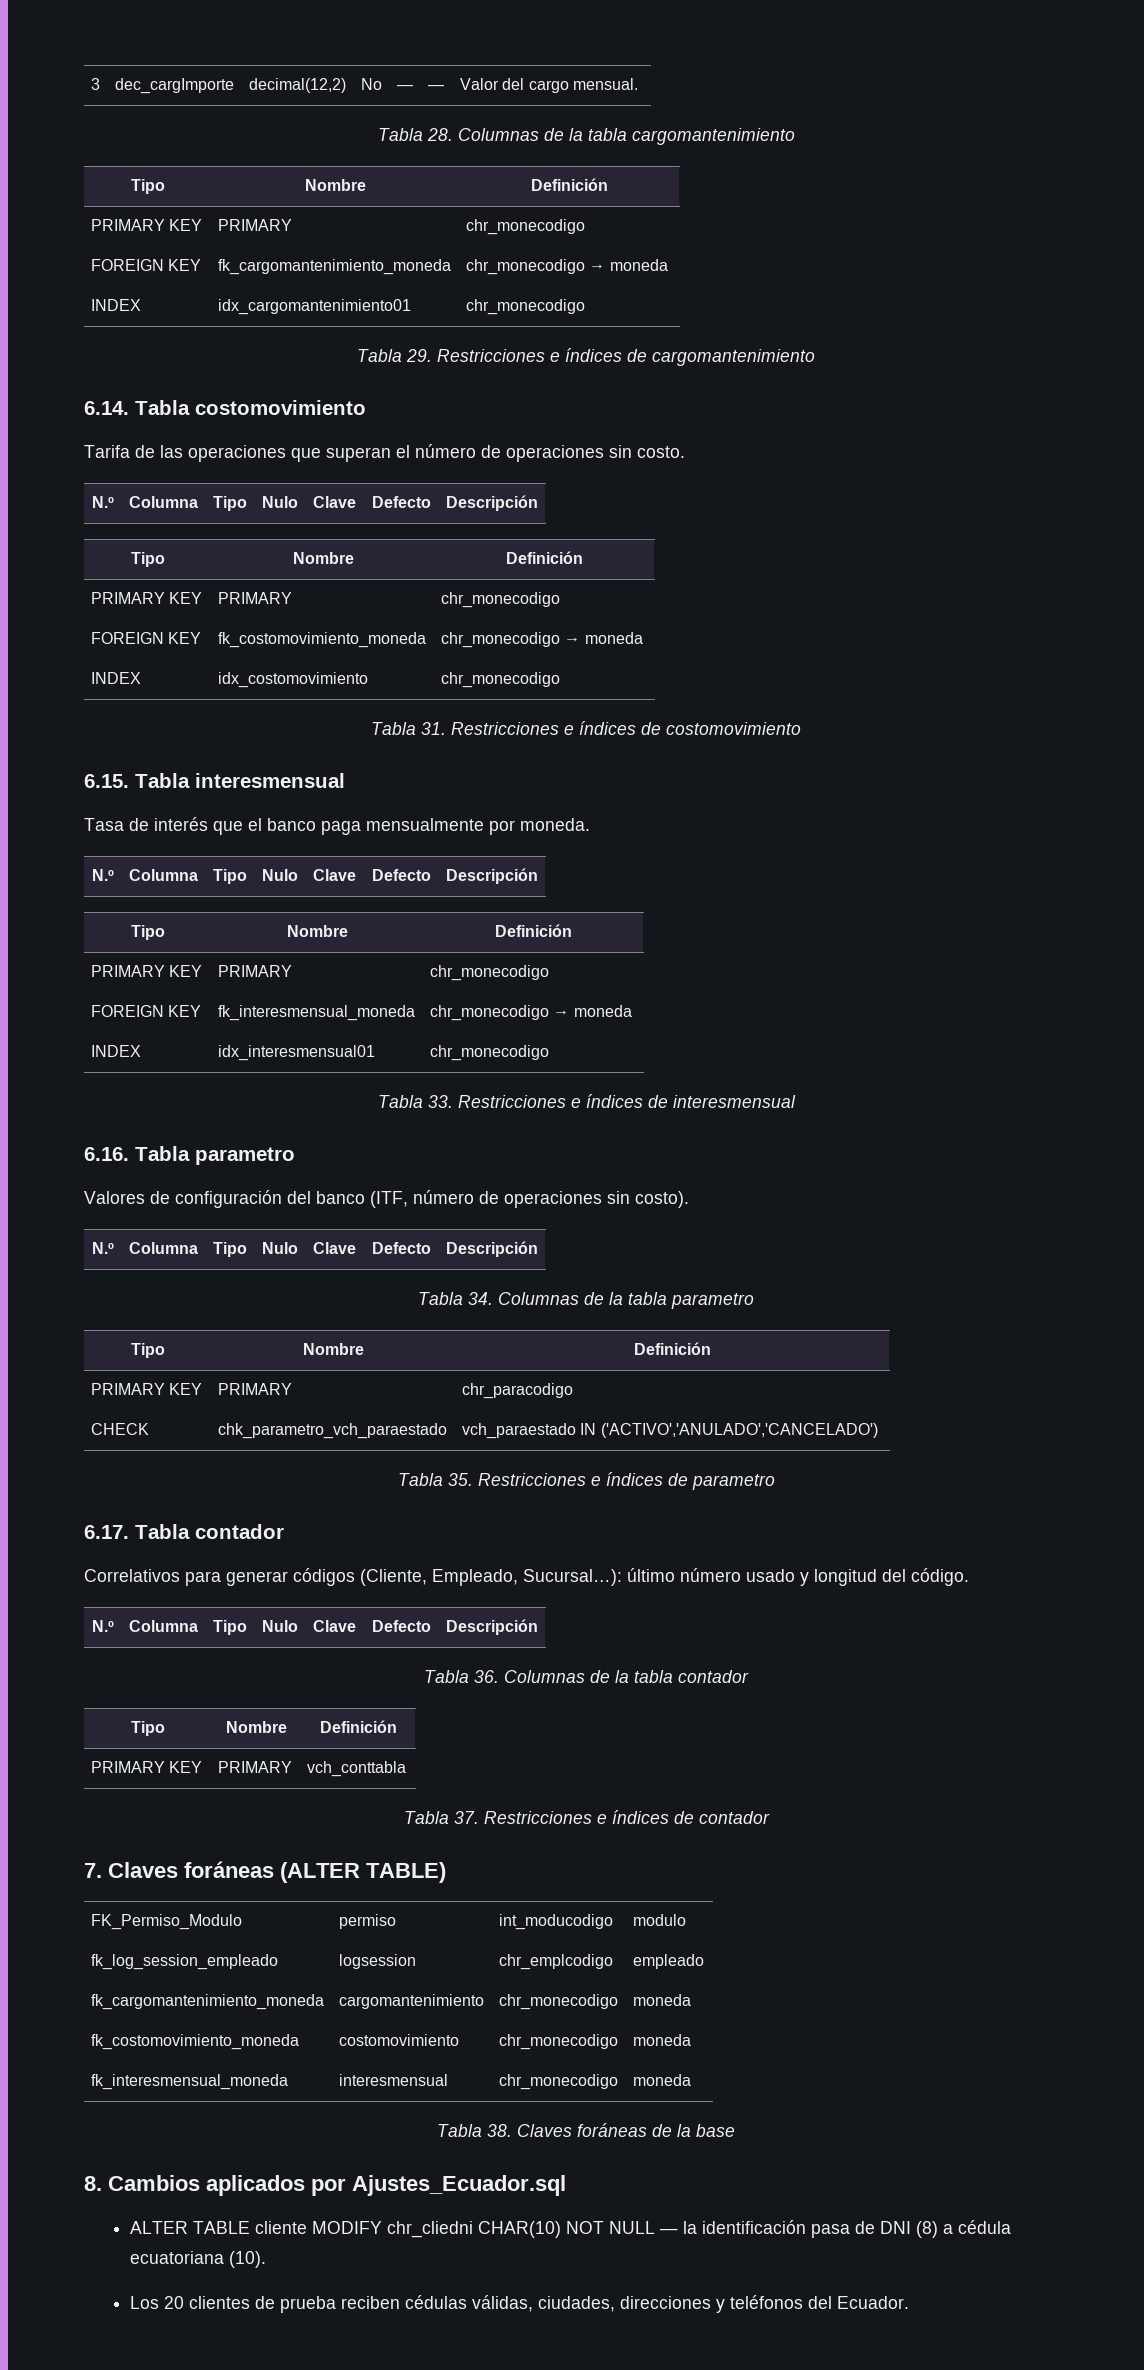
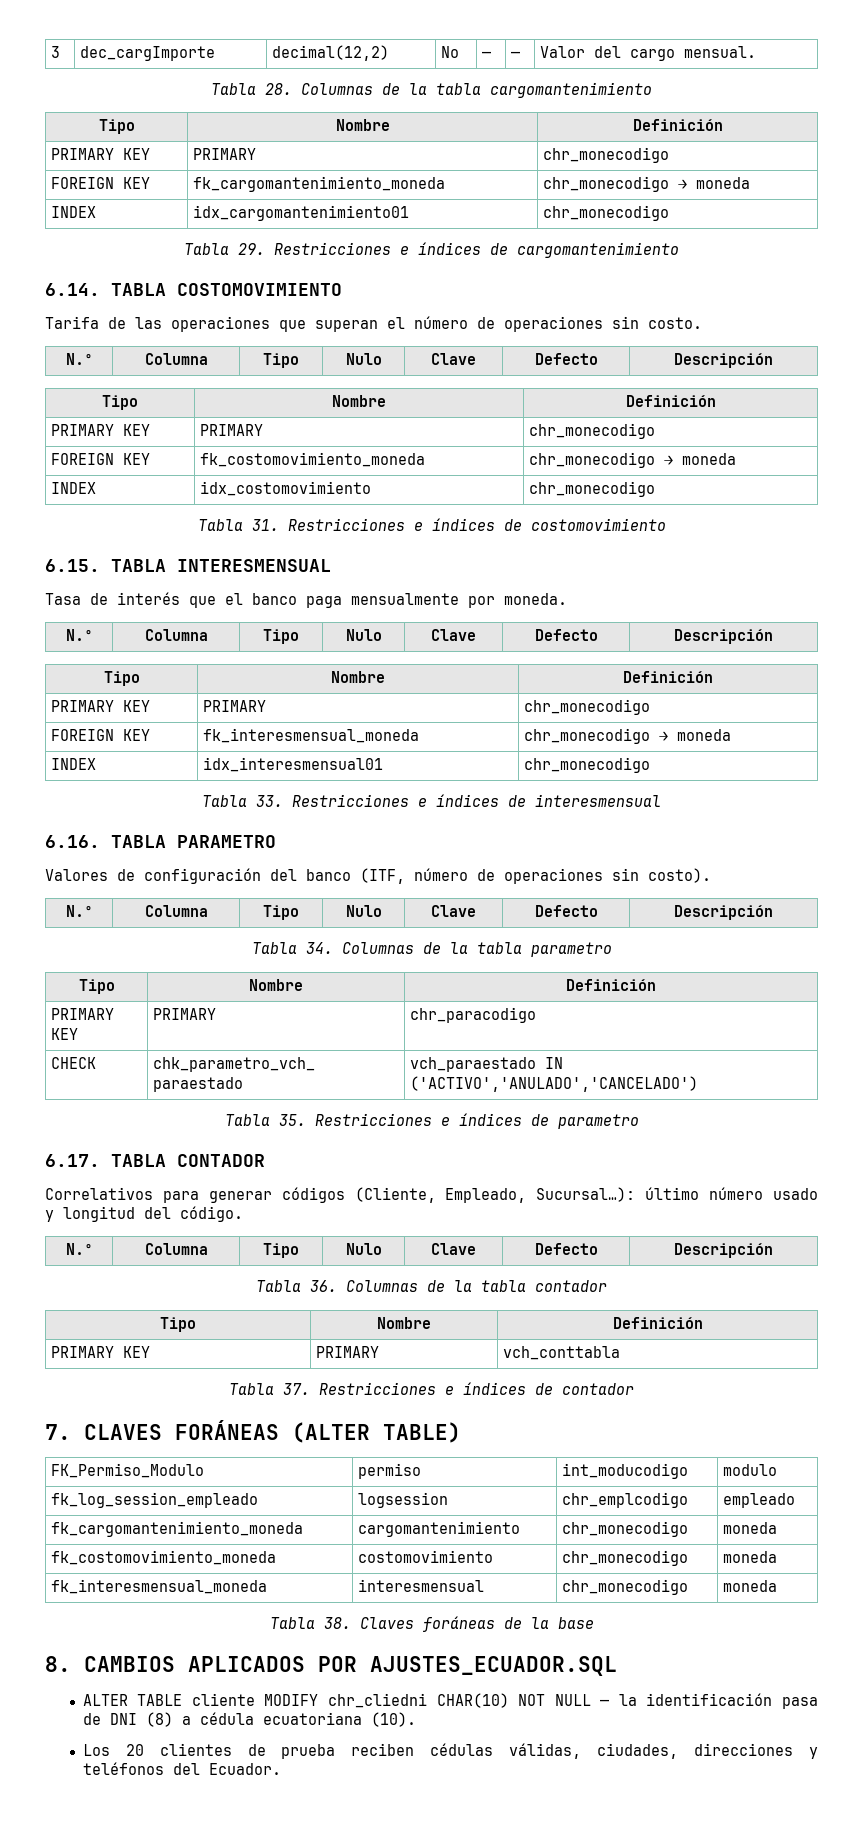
[135,400,366,415] Tabla costomovimiento -> [111,283,342,296] TABLA COSTOMOVIMIENTO
[135,773,345,788] Tabla interesmensual -> [111,559,331,572] TABLA INTERESMENSUAL
[135,1146,295,1165] Tabla parametro -> [111,835,276,848] TABLA PARAMETRO
[135,1524,284,1539] Tabla contador -> [111,1154,265,1167] TABLA CONTADOR
[108,1861,274,1878] Claves foráneas -> [84,1420,279,1440] CLAVES FORÁNEAS
[108,2175,566,2196] Cambios aplicados por Ajustes_Ecuador.sql -> [84,1656,617,1676] CAMBIOS APLICADOS POR AJUSTES_ECUADOR.SQL

